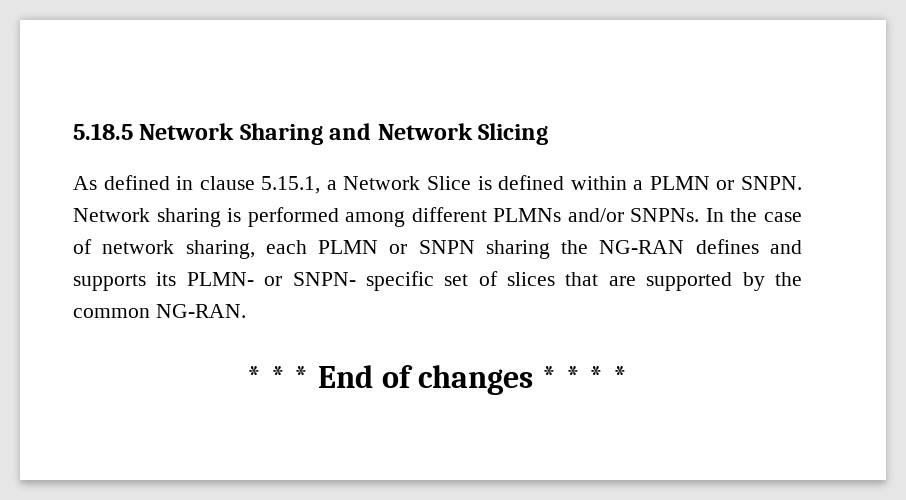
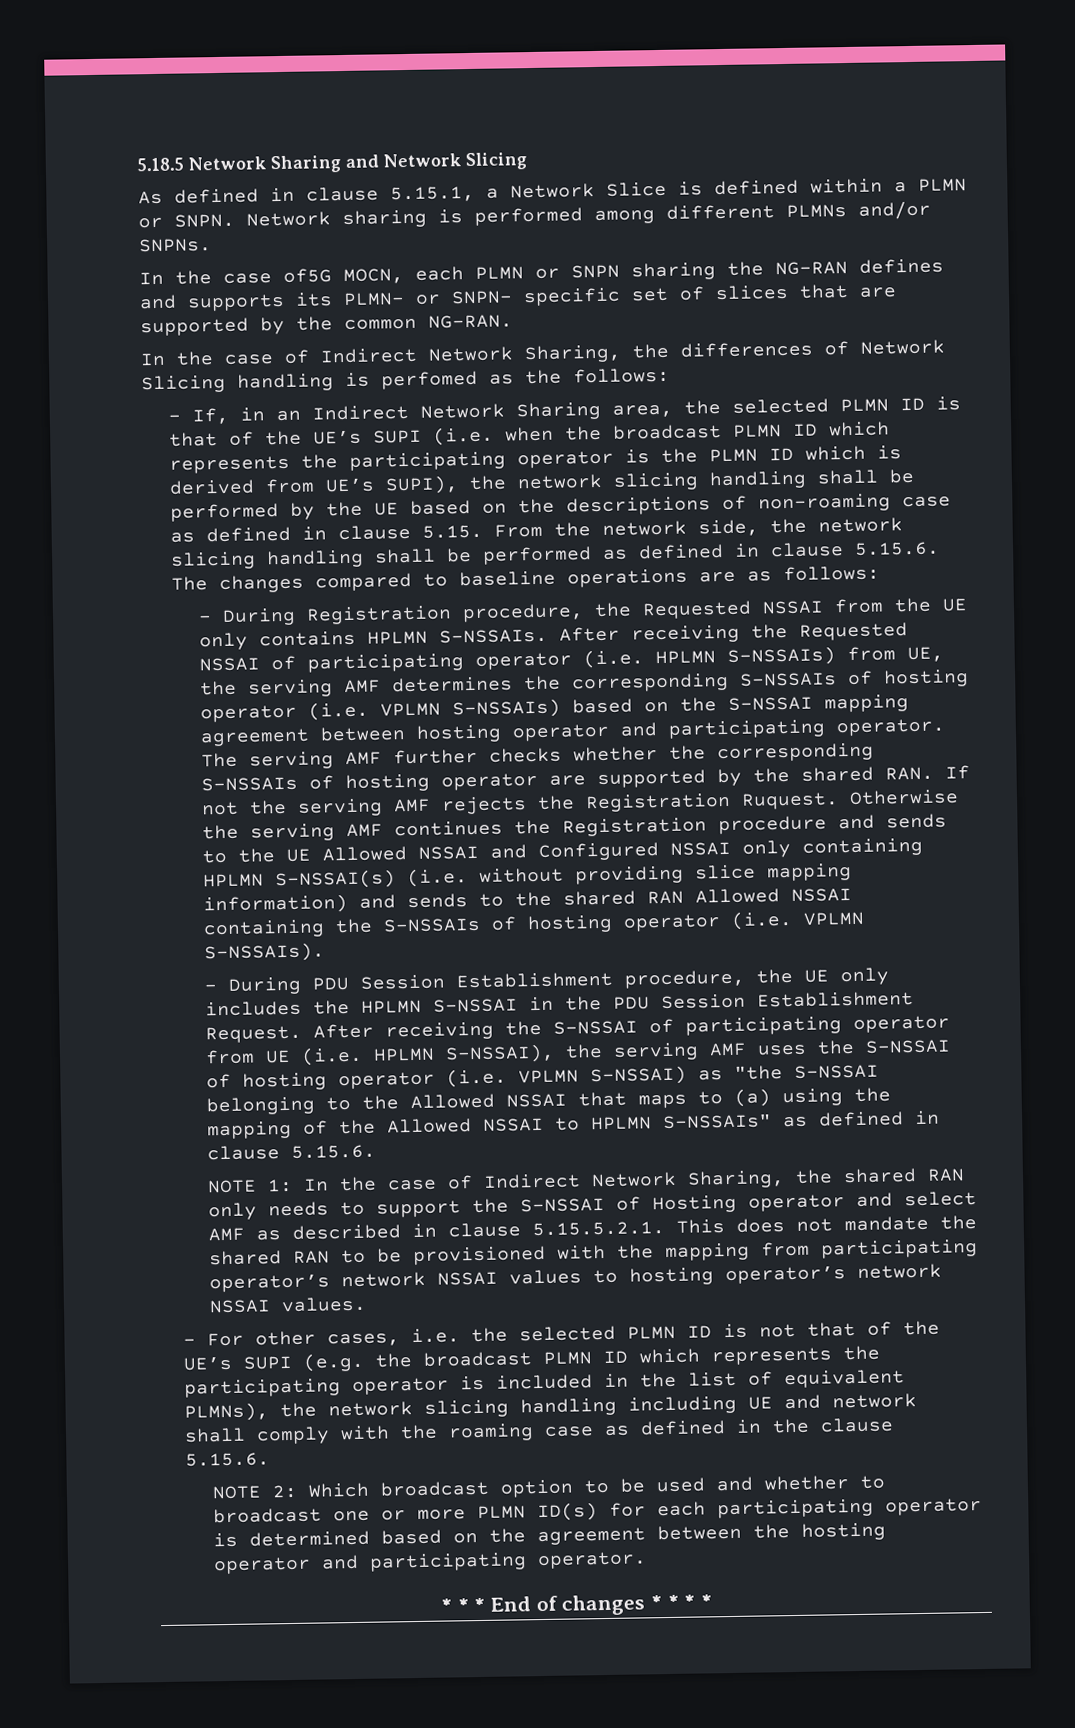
[705,208,802,222] [73,239,255,259] In the case of network sharing, -> [139,268,404,286] // In the case of5G MOCN,
(246, 311) none -> [140,339,945,367] [141,367,670,394] [168,396,962,425] [169,421,891,447] [169,445,903,474] [169,468,915,495] [170,493,952,522] [170,517,904,543] [171,541,941,570] [171,565,881,594] [199,597,969,626] [199,622,909,651] [199,646,945,673] [200,669,970,698] [200,694,910,723] [200,718,946,747] [201,742,875,770] [201,765,971,793] [201,789,960,817] [202,813,948,842] [202,837,924,864] [203,863,853,890] [203,888,853,915] [203,910,866,939] [204,942,326,963] [204,967,890,995] [205,991,915,1017] [205,1015,951,1044] [205,1039,952,1066] [206,1064,880,1091] [206,1087,892,1116] [207,1110,941,1140] [207,1144,377,1161] [207,1168,966,1194] [208,1191,978,1221] [208,1215,978,1242] [209,1239,979,1266] [209,1263,943,1293] [209,1296,368,1314] [183,1320,941,1347] [183,1345,881,1372] [184,1369,906,1398] [184,1393,918,1422] [184,1417,895,1445] [185,1452,271,1467] [212,1475,886,1500] [213,1498,983,1524] [213,1522,887,1548] [213,1551,648,1575] // In the case of Indirect Network Sharing, the differences of Network Slicing handling is perfomed as the follows: // - If, in an Indirect Network Sharing area, the selected PLMN ID is that of the UE’s SUPI (i.e. when the broadcast PLMN ID which represents the participating operator is the PLMN ID which is derived from UE’s SUPI), the network slicing handling shall be performed by the UE based on the descriptions of non-roaming case as defined in clause 5.15. From the network side, the network slicing handling shall be performed as defined in clause 5.15.6. The changes compared to baseline operations are as follows: // - During Registration procedure, the Requested NSSAI from the UE only contains HPLMN S-NSSAIs. After receiving the Requested NSSAI of participating operator (i.e. HPLMN S-NSSAIs) from UE, the serving AMF determines the corresponding S-NSSAIs of hosting operator (i.e. VPLMN S-NSSAIs) based on the S-NSSAI mapping agreement between hosting operator and participating operator. The serving AMF further checks whether the corresponding S-NSSAIs of hosting operator are supported by the shared RAN. If not the serving AMF rejects the Registration Ruquest. Otherwise the serving AMF continues the Registration procedure and sends to the UE Allowed NSSAI and Configured NSSAI only containing HPLMN S-NSSAI(s) (i.e. without providing slice mapping information) and sends to the shared RAN Allowed NSSAI containing the S-NSSAIs of hosting operator (i.e. VPLMN S-NSSAIs). // - During PDU Session Establishment procedure, the UE only includes the HPLMN S-NSSAI in the PDU Session Establishment Request. After receiving the S-NSSAI of participating operator from UE (i.e. HPLMN S-NSSAI), the serving AMF uses the S-NSSAI of hosting operator (i.e. VPLMN S-NSSAI) as "the S-NSSAI belonging to the Allowed NSSAI that maps to (a) using the mapping of the Allowed NSSAI to HPLMN S-NSSAIs" as defined in clause 5.15.6. // NOTE 1: In the case of Indirect Network Sharing, the shared RAN only needs to support the S-NSSAI of Hosting operator and select AMF as described in clause 5.15.5.2.1. This does not mandate the shared RAN to be provisioned with the mapping from participating operator’s network NSSAI values to hosting operator’s network NSSAI values. // - For other cases, i.e. the selected PLMN ID is not that of the UE’s SUPI (e.g. the broadcast PLMN ID which represents the participating operator is included in the list of equivalent PLMNs), the network slicing handling including UE and network shall comply with the roaming case as defined in the clause 5.15.6. // NOTE 2: Which broadcast option to be used and whether to broadcast one or more PLMN ID(s) for each participating operator is determined based on the agreement between the hosting operator and participating operator.

